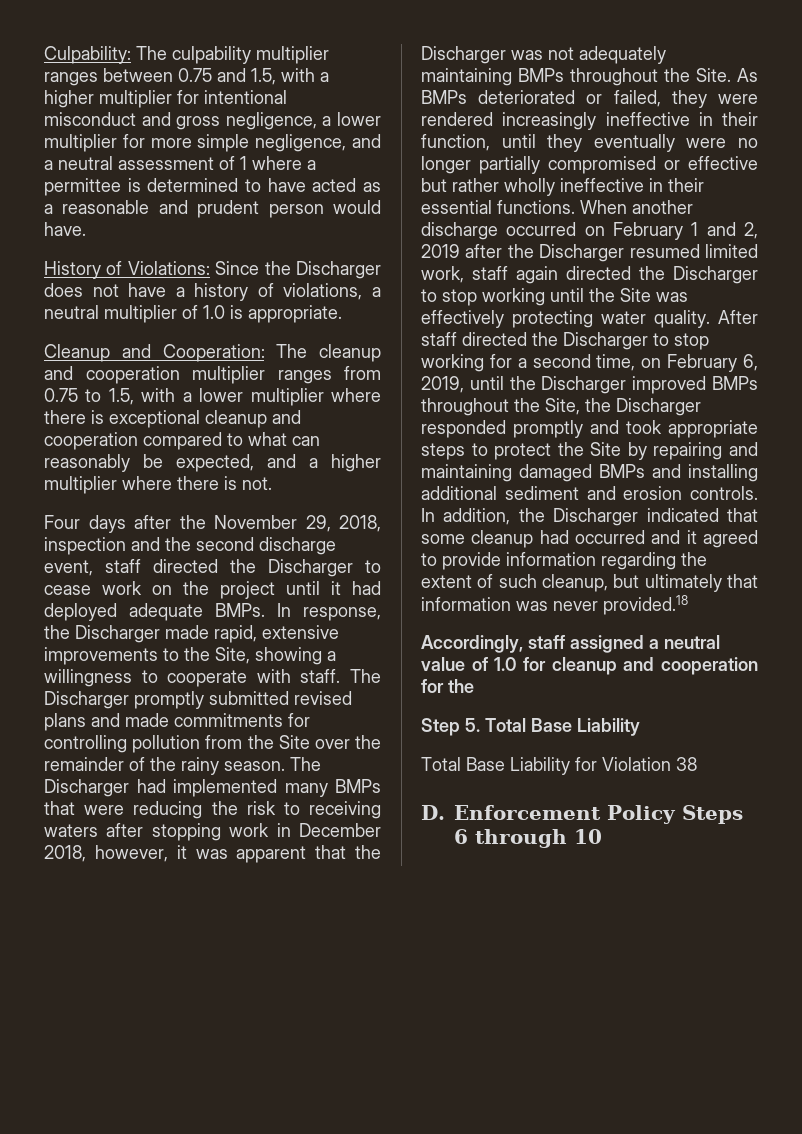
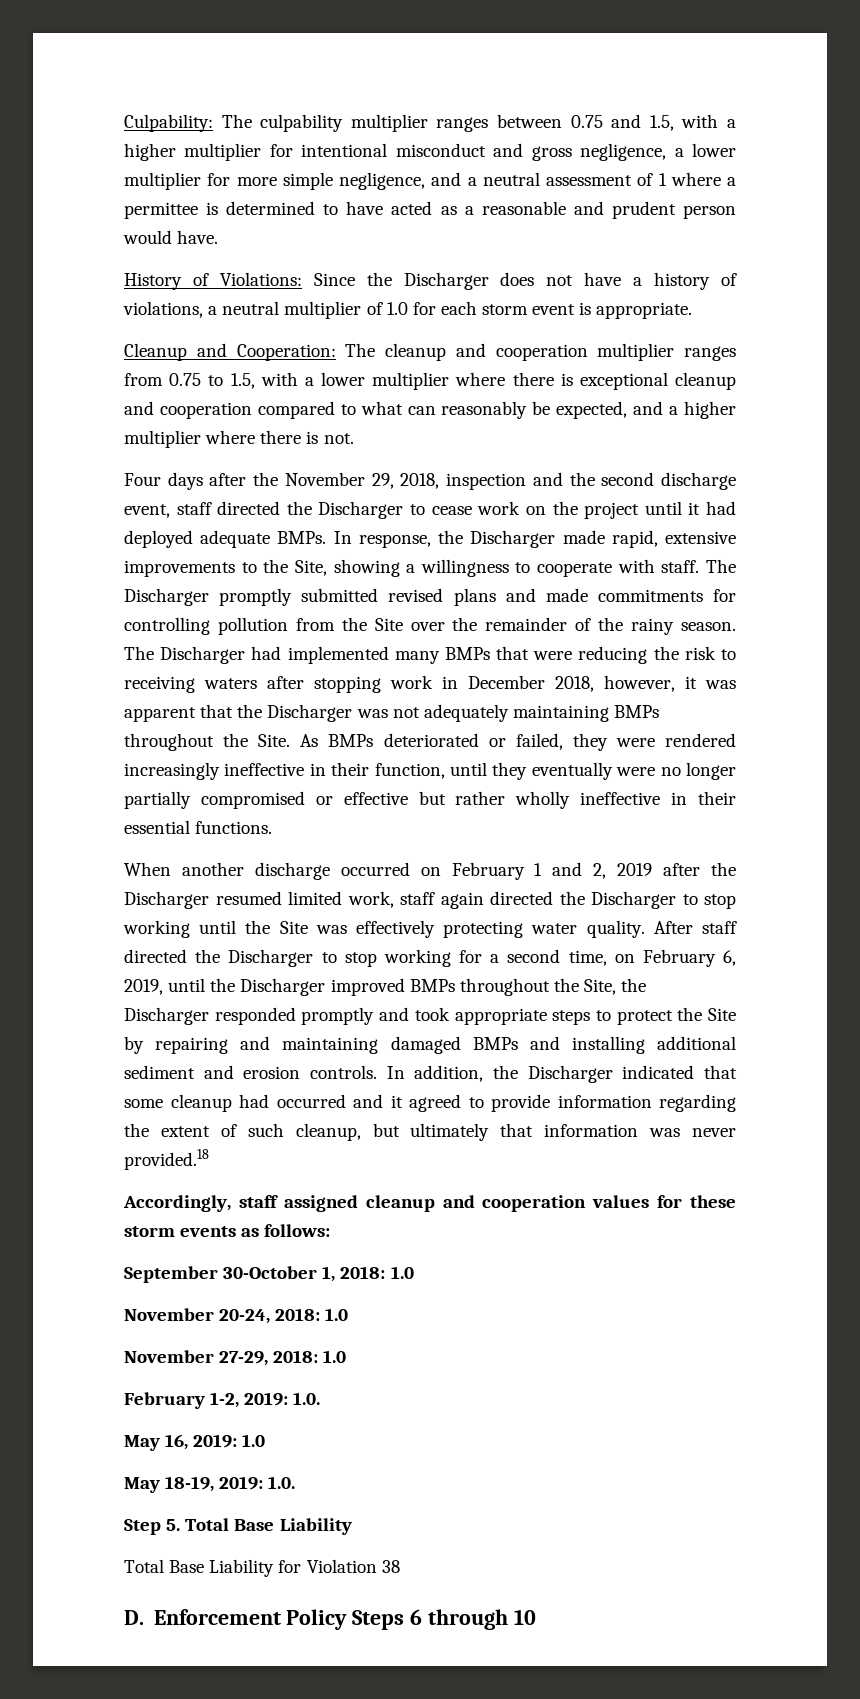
(225, 312) none -> [412,301,576,315] for each storm event
(575, 207) none -> (273, 827) //
[649,635,720,649] [421,657,758,675] [421,679,474,693] a neutral value of 1.0 for cleanup and cooperation for the -> [365,1195,736,1212] [124,1224,331,1237] [124,1266,414,1283] [124,1308,349,1324] [124,1350,347,1366] [124,1392,321,1409] [124,1434,266,1451] [124,1476,296,1493] cleanup and cooperation values for these storm events as follows: // September 30-October 1, 2018: 1.0 // November 20-24, 2018: 1.0 // November 27-29, 2018: 1.0 // February 1-2, 2019: 1.0. // May 16, 2019: 1.0 // May 18-19, 2019: 1.0.

